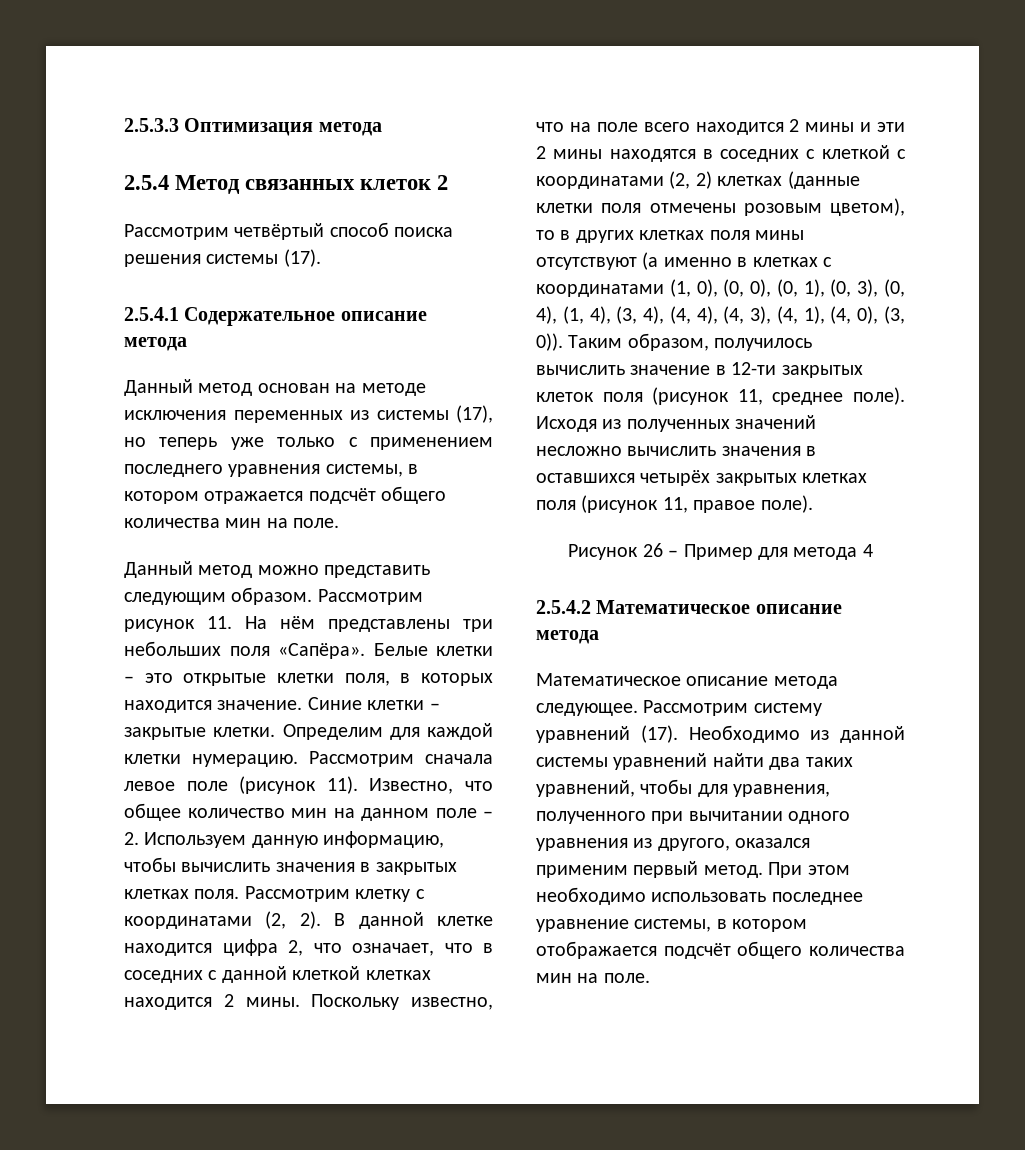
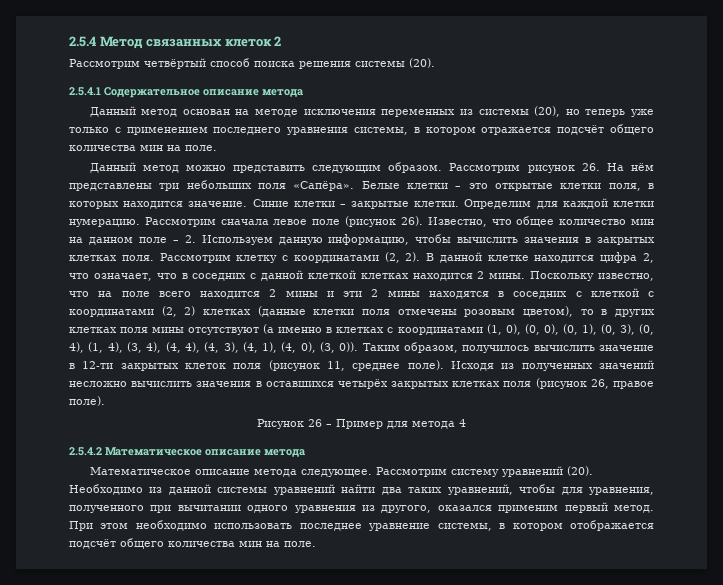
[124,118,382,136] 2.5.3.3 Оптимизация метода // -> (69, 41) none
[283,249,321,267] (17). -> [409,58,435,68] (20).
[456,405,493,423] (17), -> [534,106,561,117] (20),
[207,616,232,629] 11. -> [581,163,600,171] 26.
[326,776,358,794] 11). -> [400,216,423,226] 26).
[662,497,688,513] 11, -> [590,379,609,389] 26,
[640,725,678,743] (17). -> [566,466,593,476] (20).

